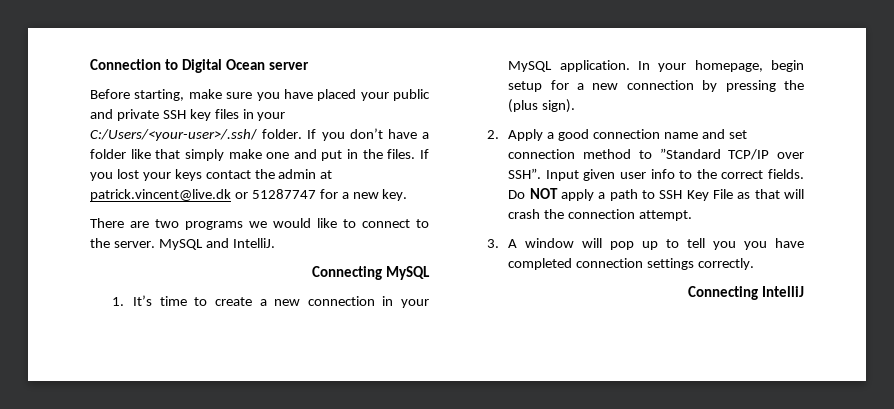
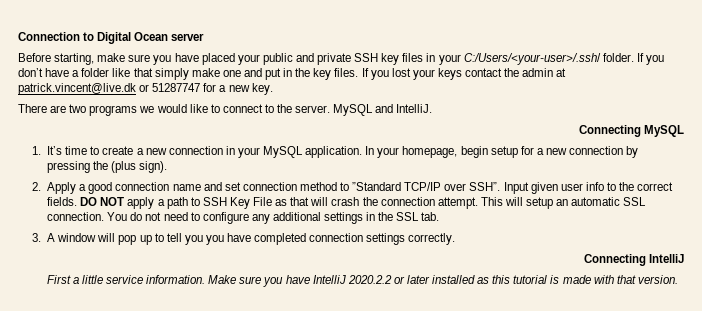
(383, 154) none -> [313,68,332,80] key
[508,190,526,199] Do -> [80,197,98,206] DO
(692, 215) none -> [480,197,647,209] [47,212,440,224] This will setup an automatic SSL connection. You do not need to configure any additional settings in the SSL tab.
(804, 291) none -> [46,275,678,287] // First a little service information. Make sure you have IntelliJ 2020.2.2 or later installed as this tutorial is made with that version.

